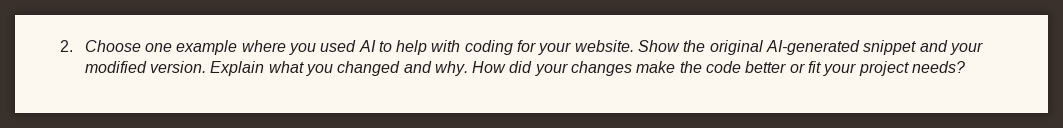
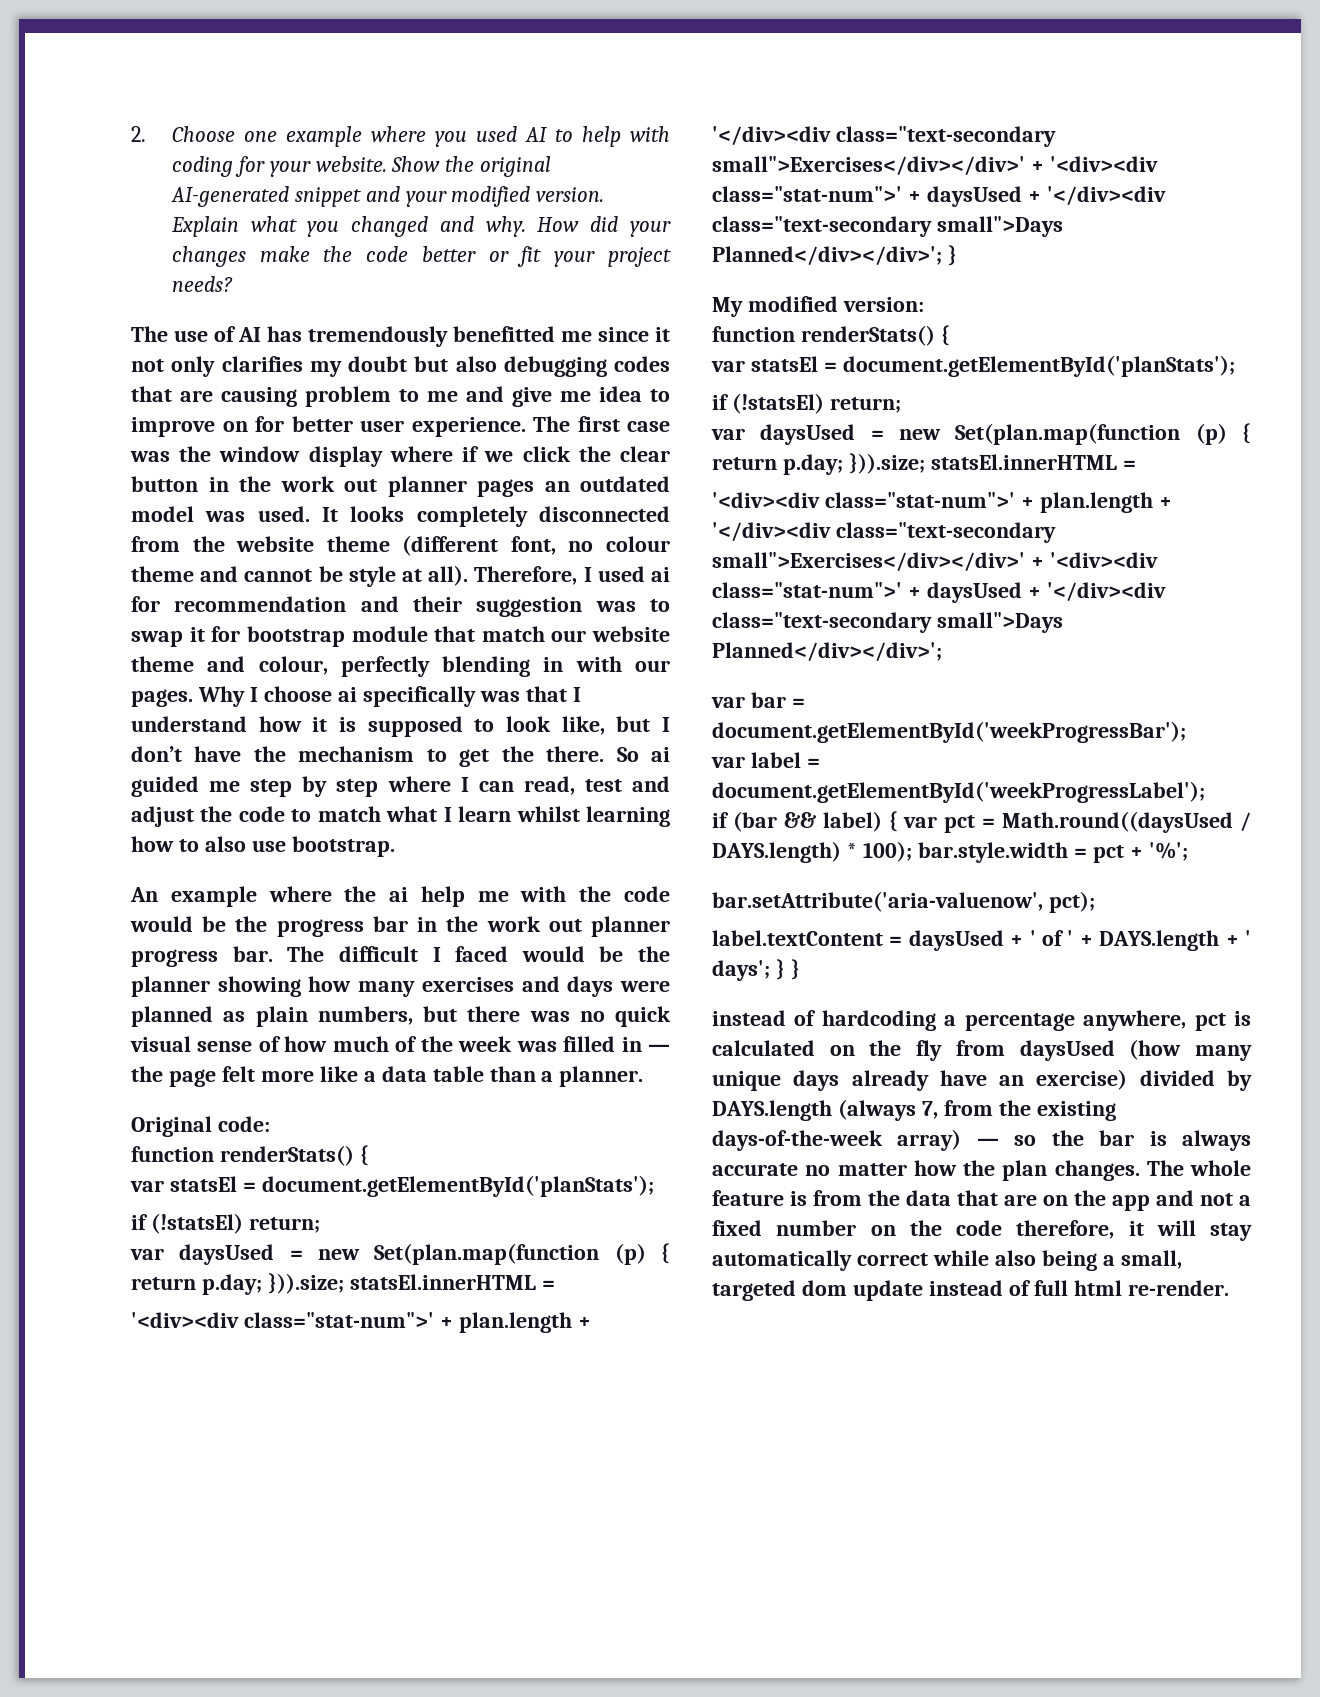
(965, 67) none -> [131,326,670,347] [131,356,670,377] [131,386,670,407] [131,416,670,437] [130,446,670,467] [131,476,670,497] [131,506,670,527] [131,535,670,556] [131,565,670,587] [131,596,670,617] [131,626,670,647] [131,656,670,677] [131,686,581,707] [131,716,670,737] [131,746,671,767] [131,776,671,797] [131,806,670,827] [131,836,395,857] [130,886,670,907] [130,916,670,937] [131,946,670,967] [131,976,670,997] [131,1006,671,1027] [130,1036,670,1052] [131,1066,644,1087] [131,1116,270,1137] [131,1145,369,1166] [130,1175,654,1197] [131,1213,320,1234] [130,1243,671,1265] [131,1273,555,1295] [131,1312,591,1333] [712,126,1056,147] [712,156,1158,176] [712,186,1166,207] [712,216,1063,237] [712,245,957,266] [712,296,924,317] [712,325,950,346] [711,355,1235,377] [712,393,901,414] [711,423,1251,445] [712,453,1136,475] [712,492,1172,513] [712,522,1056,543] [712,552,1158,572] [712,582,1166,603] [712,612,1063,633] [712,642,942,662] [711,692,805,708] [712,721,1186,743] [711,752,820,768] [712,781,1205,803] [712,811,1251,833] [712,841,1188,863] [712,891,1095,913] [712,930,1251,951] [712,959,800,981] [712,1010,1251,1031] [712,1039,1252,1061] [712,1069,1252,1091] [712,1099,1116,1121] [712,1129,1251,1151] [712,1160,1251,1181] [712,1190,1251,1211] [712,1220,1252,1241] [712,1250,1182,1271] [712,1280,1229,1301] // The use of AI has tremendously benefitted me since it not only clarifies my doubt but also debugging codes that are causing problem to me and give me idea to improve on for better user experience. The first case was the window display where if we click the clear button in the work out planner pages an outdated model was used. It looks completely disconnected from the website theme (different font, no colour theme and cannot be style at all). Therefore, I used ai for recommendation and their suggestion was to swap it for bootstrap module that match our website theme and colour, perfectly blending in with our pages. Why I choose ai specifically was that I understand how it is supposed to look like, but I don’t have the mechanism to get the there. So ai guided me step by step where I can read, test and adjust the code to match what I learn whilst learning how to also use bootstrap. // An example where the ai help me with the code would be the progress bar in the work out planner progress bar. The difficult I faced would be the planner showing how many exercises and days were planned as plain numbers, but there was no quick visual sense of how much of the week was filled in — the page felt more like a data table than a planner. // Original code: // function renderStats() { // var statsEl = document.getElementById('planStats'); // if (!statsEl) return; // var daysUsed = new Set(plan.map(function (p) { return p.day; })).size; statsEl.innerHTML = // '<div><div class="stat-num">' + plan.length + '</div><div class="text-secondary small">Exercises</div></div>' + '<div><div class="stat-num">' + daysUsed + '</div><div class="text-secondary small">Days Planned</div></div>'; } // My modified version: // function renderStats() { // var statsEl = document.getElementById('planStats'); // if (!statsEl) return; // var daysUsed = new Set(plan.map(function (p) { return p.day; })).size; statsEl.innerHTML = // '<div><div class="stat-num">' + plan.length + '</div><div class="text-secondary small">Exercises</div></div>' + '<div><div class="stat-num">' + daysUsed + '</div><div class="text-secondary small">Days Planned</div></div>'; // var bar = document.getElementById('weekProgressBar'); // var label = document.getElementById('weekProgressLabel'); // if (bar && label) { var pct = Math.round((daysUsed / DAYS.length) * 100); bar.style.width = pct + '%'; // bar.setAttribute('aria-valuenow', pct); // label.textContent = daysUsed + ' of ' + DAYS.length + ' days'; } } // instead of hardcoding a percentage anywhere, pct is calculated on the fly from daysUsed (how many unique days already have an exercise) divided by DAYS.length (always 7, from the existing days-of-the-week array) — so the bar is always accurate no matter how the plan changes. The whole feature is from the data that are on the app and not a fixed number on the code therefore, it will stay automatically correct while also being a small, targeted dom update instead of full html re-render.

